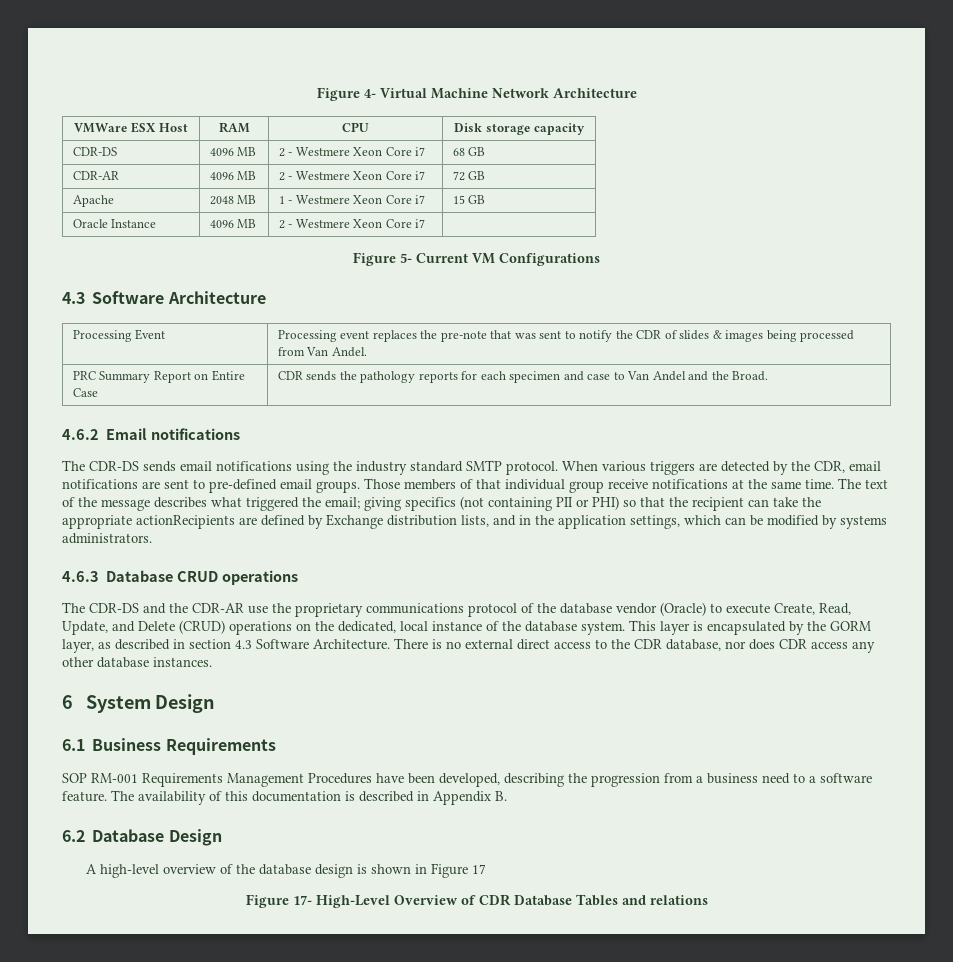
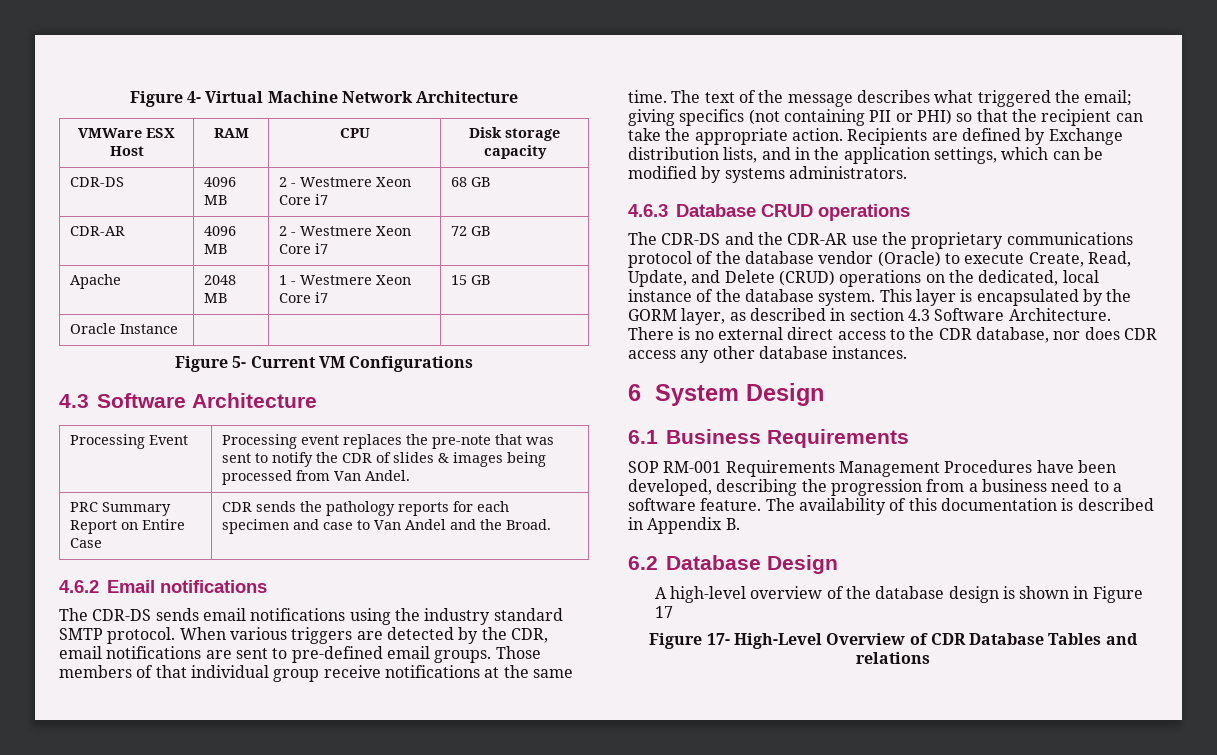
[209,219,257,228] [278,219,426,229] 4096 MB | 2 - Westmere Xeon Core i7 -> (179, 329) |
[136,515,235,529] actionRecipients -> [791,128,928,145] action. Recipients

